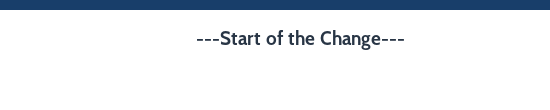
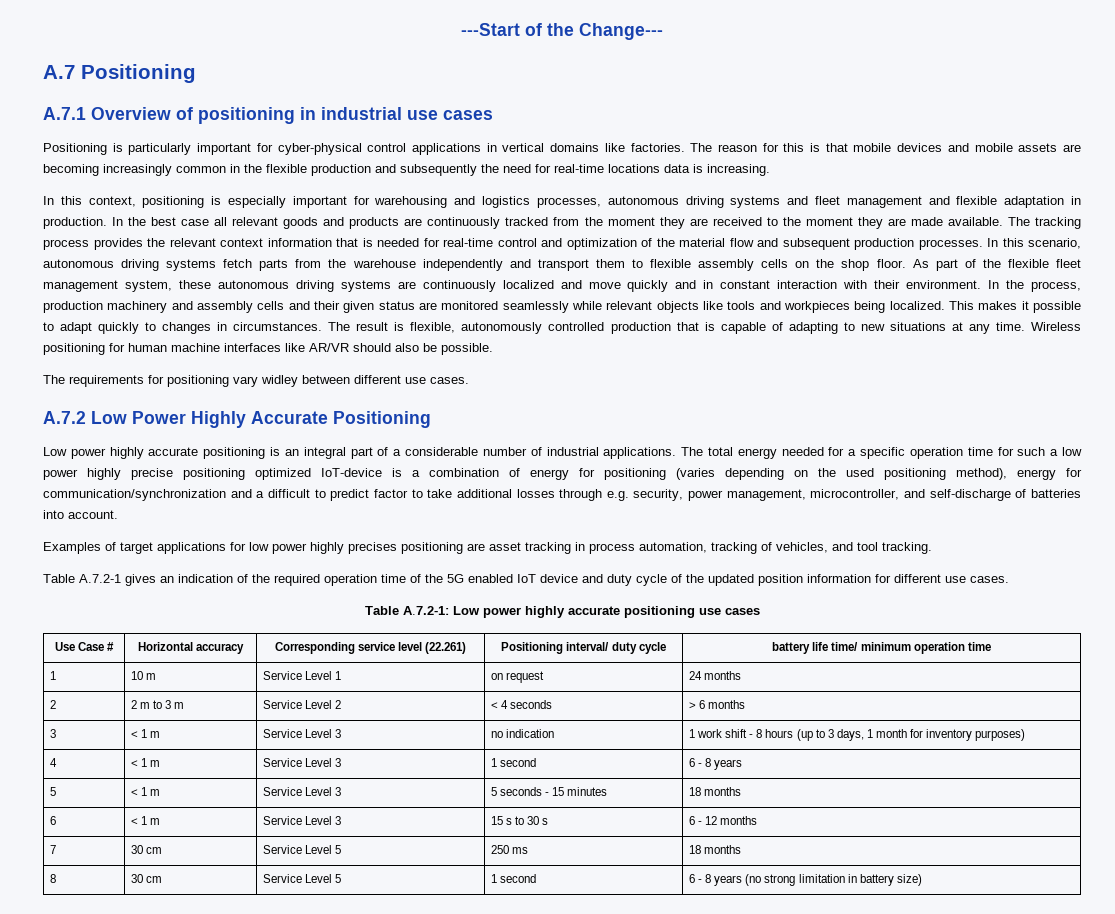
(406, 40) none -> [43,64,196,83] [43,107,493,124] [43,143,1082,155] [43,164,770,176] [43,196,1082,208] [43,217,1082,229] [43,238,1081,250] [43,259,1082,271] [43,280,1082,292] [43,301,1082,313] [43,322,1081,334] [43,343,493,355] [43,375,469,387] [43,411,431,428] [43,447,1082,459] [43,468,1082,480] [43,489,1081,501] [43,510,118,519] [43,542,932,554] [43,574,1009,586] [364,606,760,618] [54,642,115,651] [137,642,245,654] [274,642,467,654] [501,642,666,654] [772,642,991,654] [49,671,56,680] [130,671,156,680] [262,671,342,680] [490,671,544,683] [688,671,741,680] [49,700,56,709] [130,700,185,709] [262,700,342,709] [490,700,553,709] [688,700,746,709] [49,729,56,738] [130,729,161,738] [262,729,342,738] [490,729,554,738] [688,729,1026,741] [49,758,57,767] [130,758,161,767] [262,758,342,767] [490,758,536,767] [688,758,743,770] [49,787,56,796] [130,787,161,796] [262,787,342,796] [490,787,608,796] [688,787,741,796] [49,816,56,825] [130,816,161,825] [262,816,342,825] [490,816,549,825] [688,816,758,825] [49,845,56,854] [130,845,162,854] [262,845,342,854] [490,845,528,854] [688,845,741,854] [49,874,56,883] [130,874,162,883] [262,874,342,883] [490,874,536,883] [688,874,922,886] // A.7 Positioning // A.7.1 Overview of positioning in industrial use cases // Positioning is particularly important for cyber-physical control applications in vertical domains like factories. The reason for this is that mobile devices and mobile assets are becoming increasingly common in the flexible production and subsequently the need for real-time locations data is increasing. // In this context, positioning is especially important for warehousing and logistics processes, autonomous driving systems and fleet management and flexible adaptation in production. In the best case all relevant goods and products are continuously tracked from the moment they are received to the moment they are made available. The tracking process provides the relevant context information that is needed for real-time control and optimization of the material flow and subsequent production processes. In this scenario, autonomous driving systems fetch parts from the warehouse independently and transport them to flexible assembly cells on the shop floor. As part of the flexible fleet management system, these autonomous driving systems are continuously localized and move quickly and in constant interaction with their environment. In the process, production machinery and assembly cells and their given status are monitored seamlessly while relevant objects like tools and workpieces being localized. This makes it possible to adapt quickly to changes in circumstances. The result is flexible, autonomously controlled production that is capable of adapting to new situations at any time. Wireless positioning for human machine interfaces like AR/VR should also be possible. // The requirements for positioning vary widley between different use cases. // A.7.2 Low Power Highly Accurate Positioning // Low power highly accurate positioning is an integral part of a considerable number of industrial applications. The total energy needed for a specific operation time for such a low power highly precise positioning optimized IoT-device is a combination of energy for positioning (varies depending on the used positioning method), energy for communication/synchronization and a difficult to predict factor to take additional losses through e.g. security, power management, microcontroller, and self-discharge of batteries into account. // Examples of target applications for low power highly precises positioning are asset tracking in process automation, tracking of vehicles, and tool tracking. // Table A.7.2-1 gives an indication of the required operation time of the 5G enabled IoT device and duty cycle of the updated position information for different use cases. // Table A.7.2-1: Low power highly accurate positioning use cases // Use Case # | Horizontal accuracy | Corresponding service level (22.261) | Positioning interval/ duty cycle | battery life time/ minimum operation time // 1 | 10 m | Service Level 1 | on request | 24 months // 2 | 2 m to 3 m | Service Level 2 | < 4 seconds | > 6 months // 3 | < 1 m | Service Level 3 | no indication | 1 work shift - 8 hours (up to 3 days, 1 month for inventory purposes) // 4 | < 1 m | Service Level 3 | 1 second | 6 - 8 years // 5 | < 1 m | Service Level 3 | 5 seconds - 15 minutes | 18 months // 6 | < 1 m | Service Level 3 | 15 s to 30 s | 6 - 12 months // 7 | 30 cm | Service Level 5 | 250 ms | 18 months // 8 | 30 cm | Service Level 5 | 1 second | 6 - 8 years (no strong limitation in battery size)

